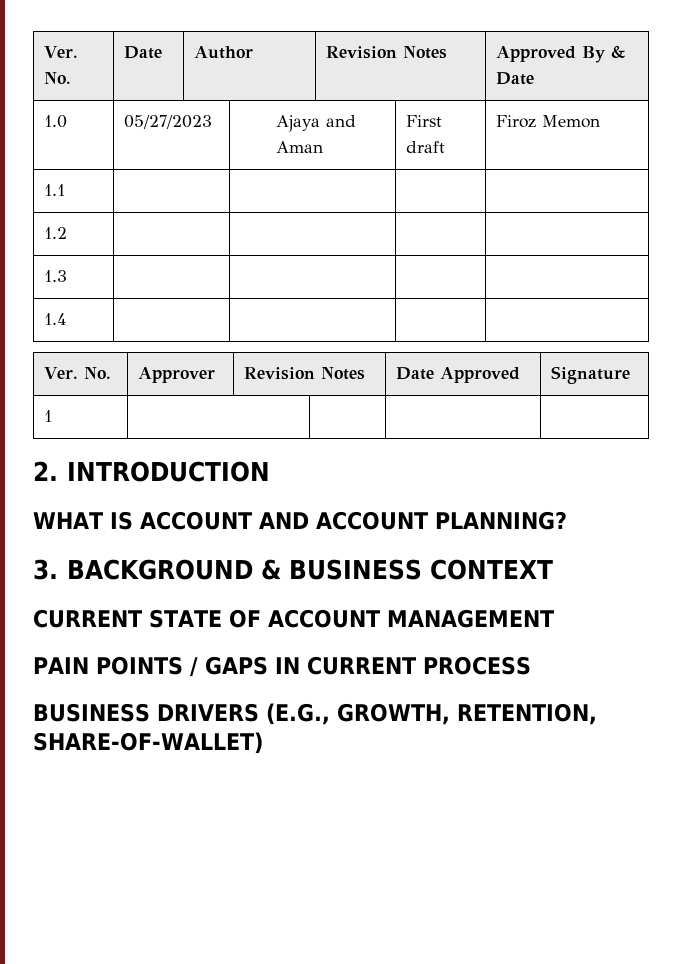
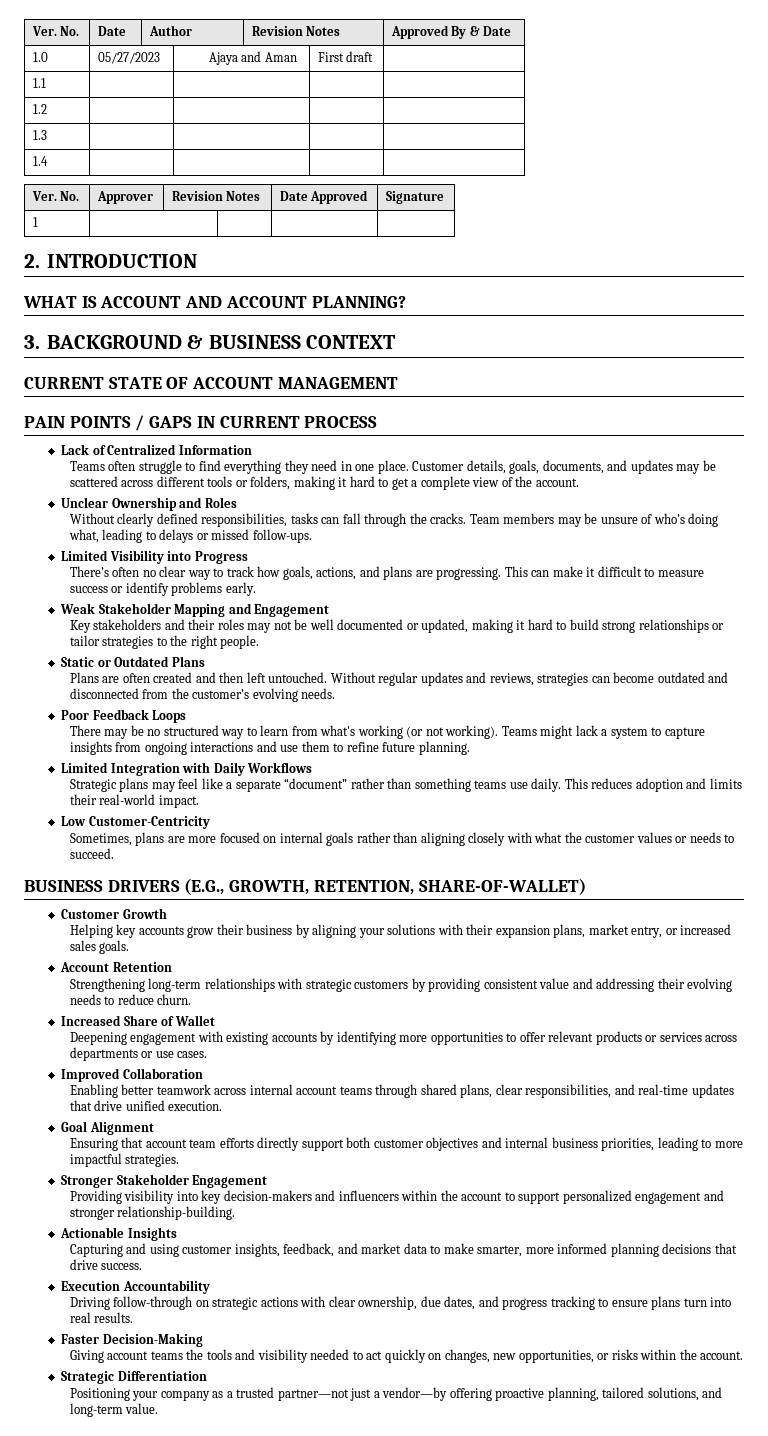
[495,115,600,128] Firoz Memon -> (374, 56) none
(531, 665) none -> [61,444,252,455] [69,460,716,474] [69,476,579,490] [61,497,237,511] [69,513,719,527] [68,529,312,543] [61,550,248,564] [69,566,704,580] [69,582,256,596] [60,603,330,617] [69,619,725,633] [69,635,260,649] [61,656,205,667] [69,672,729,686] [69,688,336,702] [61,709,187,723] [69,725,705,739] [69,741,470,755] [61,762,313,776] [69,778,742,792] [69,794,199,808] [61,816,210,829] [69,832,735,846] [69,848,114,859] // Lack of Centralized Information // Teams often struggle to find everything they need in one place. Customer details, goals, documents, and updates may be scattered across different tools or folders, making it hard to get a complete view of the account. // Unclear Ownership and Roles // Without clearly defined responsibilities, tasks can fall through the cracks. Team members may be unsure of who’s doing what, leading to delays or missed follow-ups. // Limited Visibility into Progress // There’s often no clear way to track how goals, actions, and plans are progressing. This can make it difficult to measure success or identify problems early. // Weak Stakeholder Mapping and Engagement // Key stakeholders and their roles may not be well documented or updated, making it hard to build strong relationships or tailor strategies to the right people. // Static or Outdated Plans // Plans are often created and then left untouched. Without regular updates and reviews, strategies can become outdated and disconnected from the customer’s evolving needs. // Poor Feedback Loops // There may be no structured way to learn from what's working (or not working). Teams might lack a system to capture insights from ongoing interactions and use them to refine future planning. // Limited Integration with Daily Workflows // Strategic plans may feel like a separate “document” rather than something teams use daily. This reduces adoption and limits their real-world impact. // Low Customer-Centricity // Sometimes, plans are more focused on internal goals rather than aligning closely with what the customer values or needs to succeed.
(263, 743) none -> [61,908,167,919] [69,924,732,938] [69,940,130,954] [60,962,172,972] [69,978,733,992] [69,994,192,1005] [61,1015,215,1026] [69,1031,738,1045] [69,1047,208,1061] [61,1068,203,1082] [69,1084,734,1098] [69,1100,223,1111] [61,1121,154,1135] [69,1137,743,1151] [69,1153,180,1167] [61,1174,268,1188] [69,1190,724,1204] [69,1206,236,1220] [60,1227,177,1241] [69,1243,737,1257] [69,1259,143,1270] [61,1280,210,1294] [69,1296,732,1310] [69,1312,134,1323] [61,1333,203,1347] [69,1349,744,1363] [61,1371,207,1384] [69,1387,723,1401] [69,1403,159,1417] // Customer Growth // Helping key accounts grow their business by aligning your solutions with their expansion plans, market entry, or increased sales goals. // Account Retention // Strengthening long-term relationships with strategic customers by providing consistent value and addressing their evolving needs to reduce churn. // Increased Share of Wallet // Deepening engagement with existing accounts by identifying more opportunities to offer relevant products or services across departments or use cases. // Improved Collaboration // Enabling better teamwork across internal account teams through shared plans, clear responsibilities, and real-time updates that drive unified execution. // Goal Alignment // Ensuring that account team efforts directly support both customer objectives and internal business priorities, leading to more impactful strategies. // Stronger Stakeholder Engagement // Providing visibility into key decision-makers and influencers within the account to support personalized engagement and stronger relationship-building. // Actionable Insights // Capturing and using customer insights, feedback, and market data to make smarter, more informed planning decisions that drive success. // Execution Accountability // Driving follow-through on strategic actions with clear ownership, due dates, and progress tracking to ensure plans turn into real results. // Faster Decision-Making // Giving account teams the tools and visibility needed to act quickly on changes, new opportunities, or risks within the account. // Strategic Differentiation // Positioning your company as a trusted partner—not just a vendor—by offering proactive planning, tailored solutions, and long-term value.

